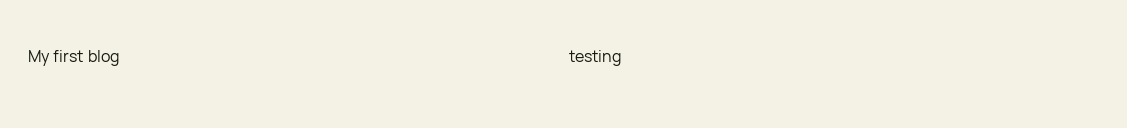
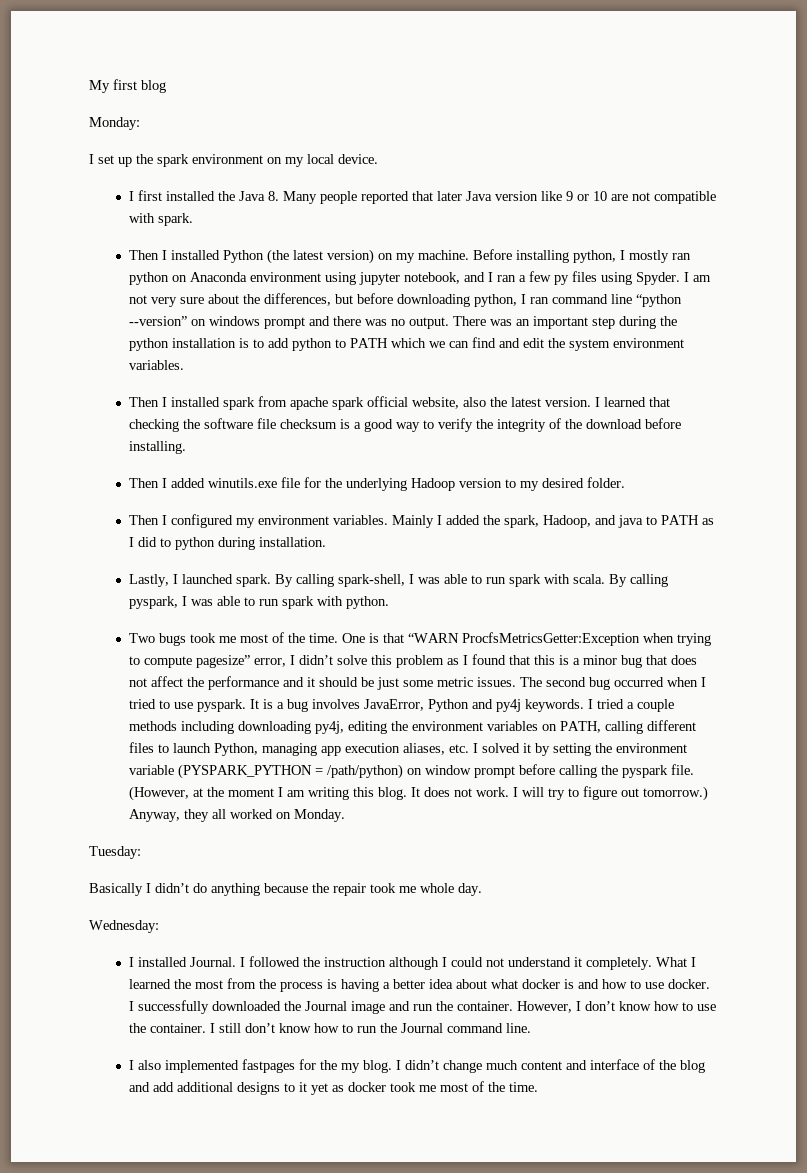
[569,50,621,66] testing -> [89,117,140,130] [89,154,378,167] [128,190,716,204] [128,213,193,226] [128,249,691,264] [128,271,711,285] [128,293,682,307] [128,316,677,329] [128,337,684,351] [128,360,184,370] [128,396,670,410] [128,418,681,432] [128,441,186,454] [128,477,625,491] [128,514,714,528] [128,537,326,550] [128,574,668,587] [128,596,389,609] [128,632,711,646] [128,654,697,668] [128,676,706,690] [128,699,674,712] [128,720,696,734] [128,742,687,756] [128,764,694,779] [128,786,708,801] [128,809,345,822] [89,846,141,859] [89,883,482,896] [89,920,159,933] [128,956,696,970] [128,978,710,992] [128,1000,716,1014] [128,1023,531,1033] [128,1059,705,1073] [128,1081,538,1095] Monday: // I set up the spark environment on my local device. // I first installed the Java 8. Many people reported that later Java version like 9 or 10 are not compatible with spark. // Then I installed Python (the latest version) on my machine. Before installing python, I mostly ran python on Anaconda environment using jupyter notebook, and I ran a few py files using Spyder. I am not very sure about the differences, but before downloading python, I ran command line “python --version” on windows prompt and there was no output. There was an important step during the python installation is to add python to PATH which we can find and edit the system environment variables. // Then I installed spark from apache spark official website, also the latest version. I learned that checking the software file checksum is a good way to verify the integrity of the download before installing. // Then I added winutils.exe file for the underlying Hadoop version to my desired folder. // Then I configured my environment variables. Mainly I added the spark, Hadoop, and java to PATH as I did to python during installation. // Lastly, I launched spark. By calling spark-shell, I was able to run spark with scala. By calling pyspark, I was able to run spark with python. // Two bugs took me most of the time. One is that “WARN ProcfsMetricsGetter:Exception when trying to compute pagesize” error, I didn’t solve this problem as I found that this is a minor bug that does not affect the performance and it should be just some metric issues. The second bug occurred when I tried to use pyspark. It is a bug involves JavaError, Python and py4j keywords. I tried a couple methods including downloading py4j, editing the environment variables on PATH, calling different files to launch Python, managing app execution aliases, etc. I solved it by setting the environment variable (PYSPARK_PYTHON = /path/python) on window prompt before calling the pyspark file. (However, at the moment I am writing this blog. It does not work. I will try to figure out tomorrow.) Anyway, they all worked on Monday. // Tuesday: // Basically I didn’t do anything because the repair took me whole day. // Wednesday: // I installed Journal. I followed the instruction although I could not understand it completely. What I learned the most from the process is having a better idea about what docker is and how to use docker. I successfully downloaded the Journal image and run the container. However, I don’t know how to use the container. I still don’t know how to run the Journal command line. // I also implemented fastpages for the my blog. I didn’t change much content and interface of the blog and add additional designs to it yet as docker took me most of the time.

